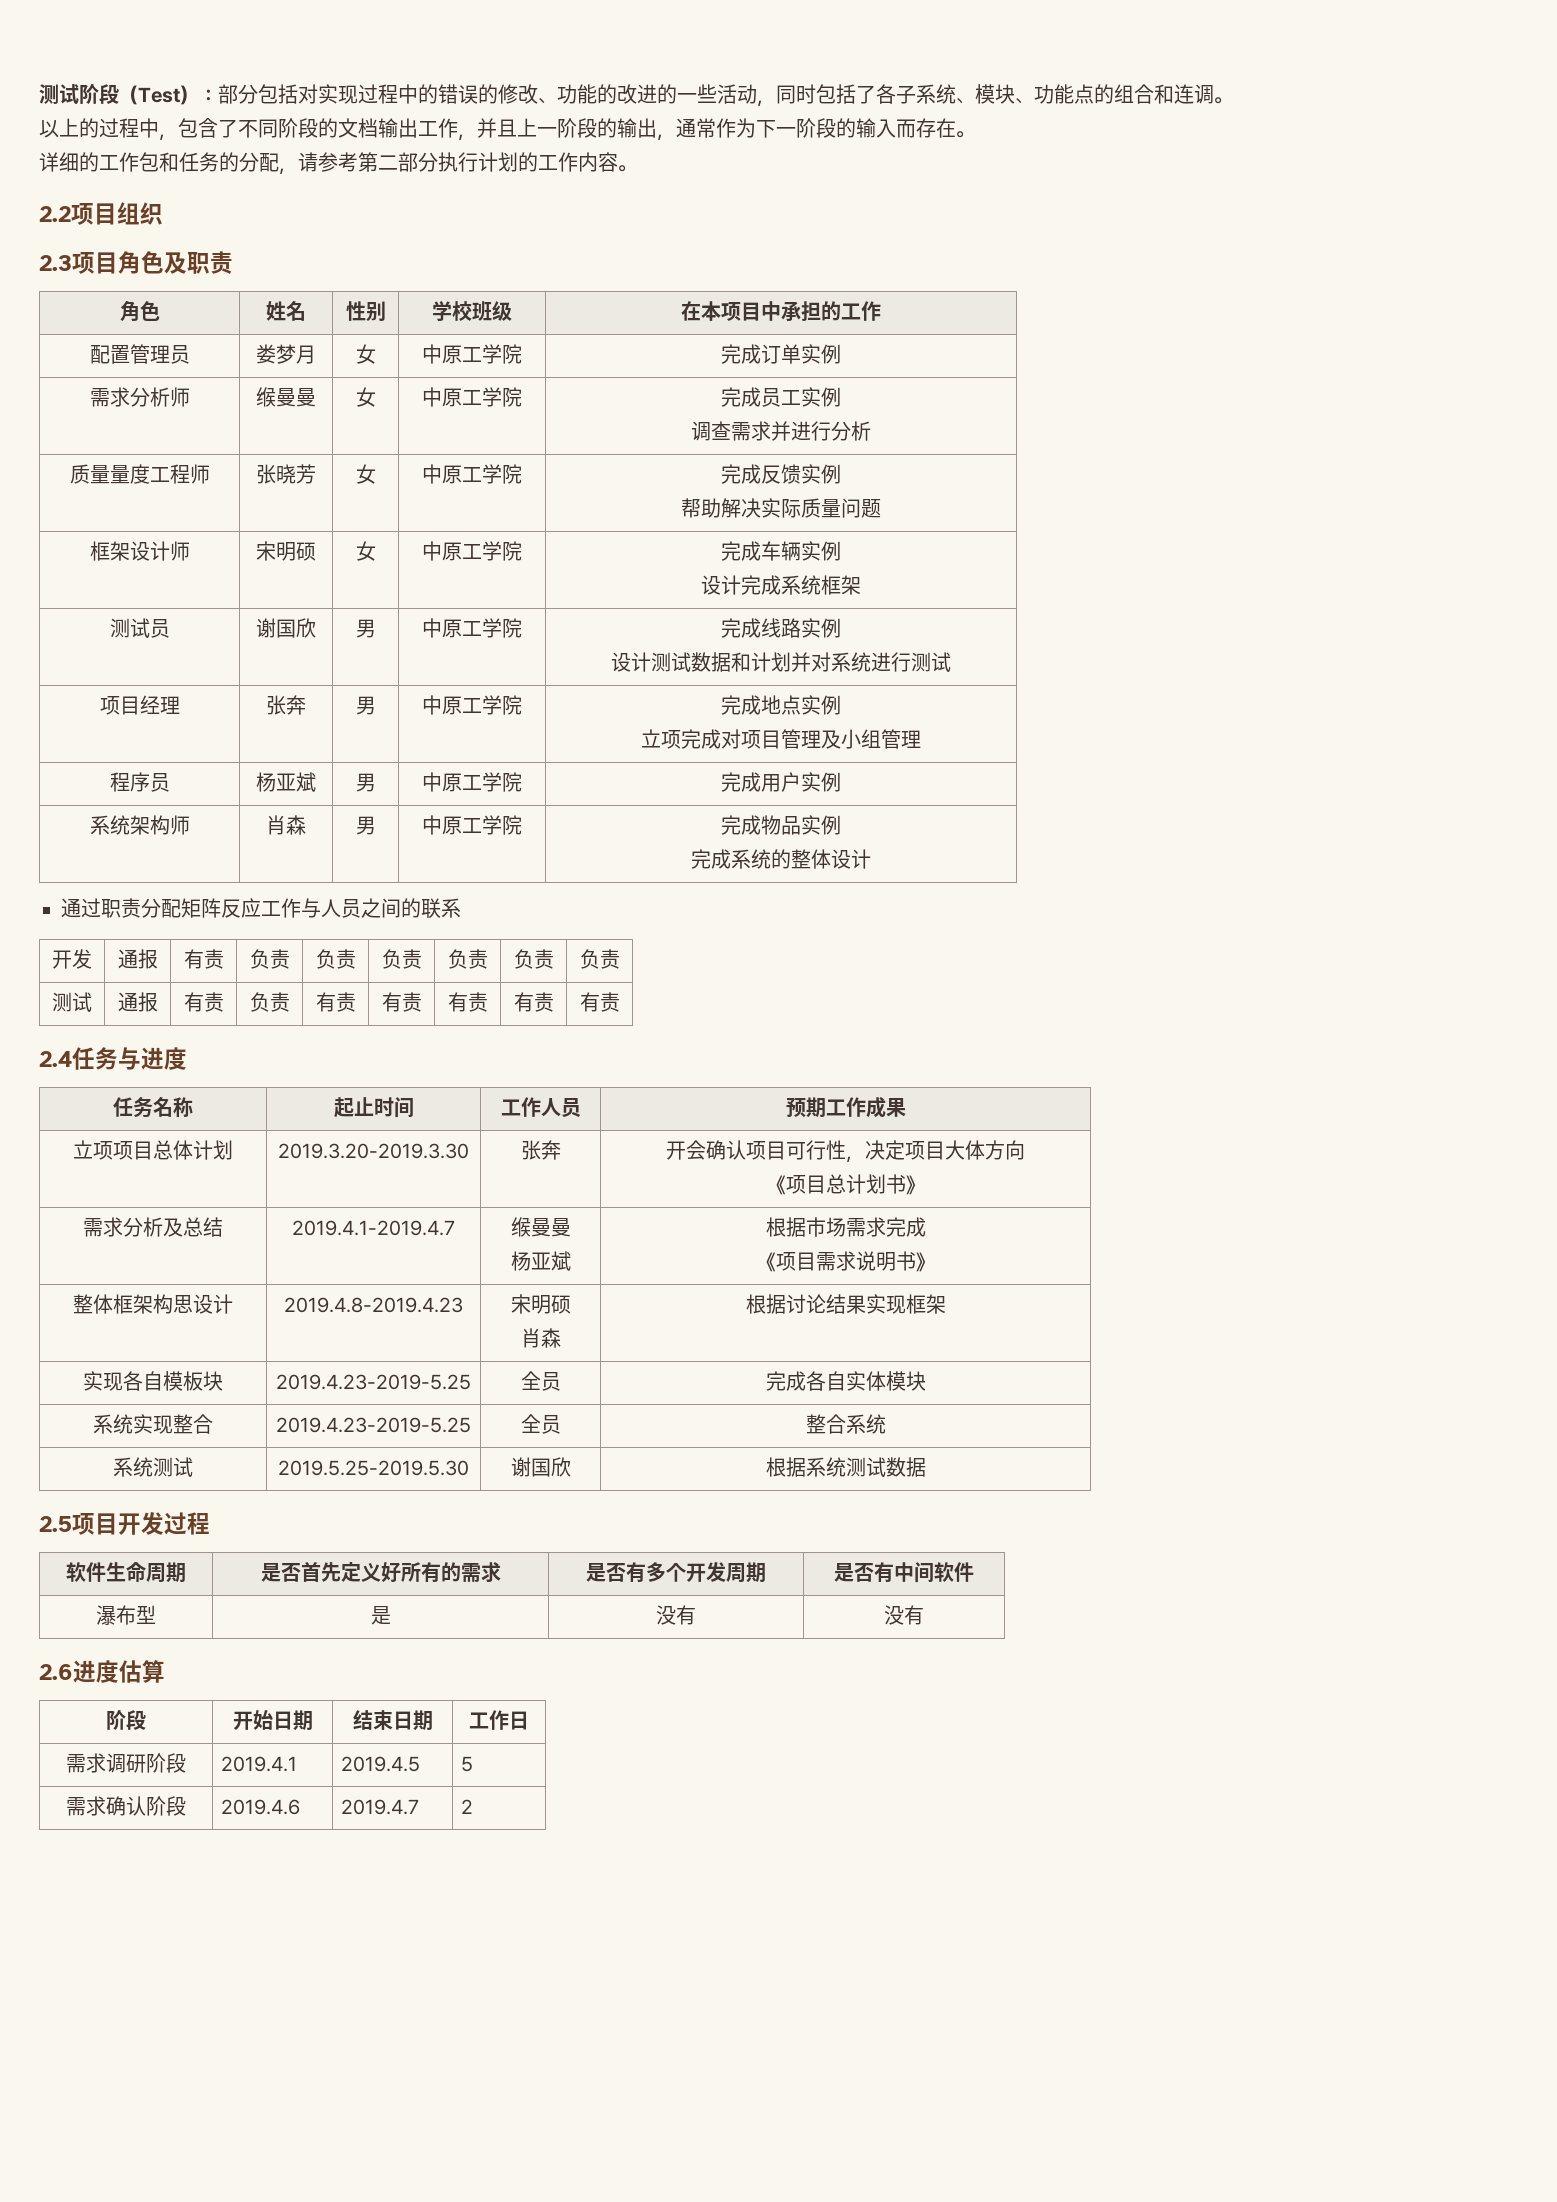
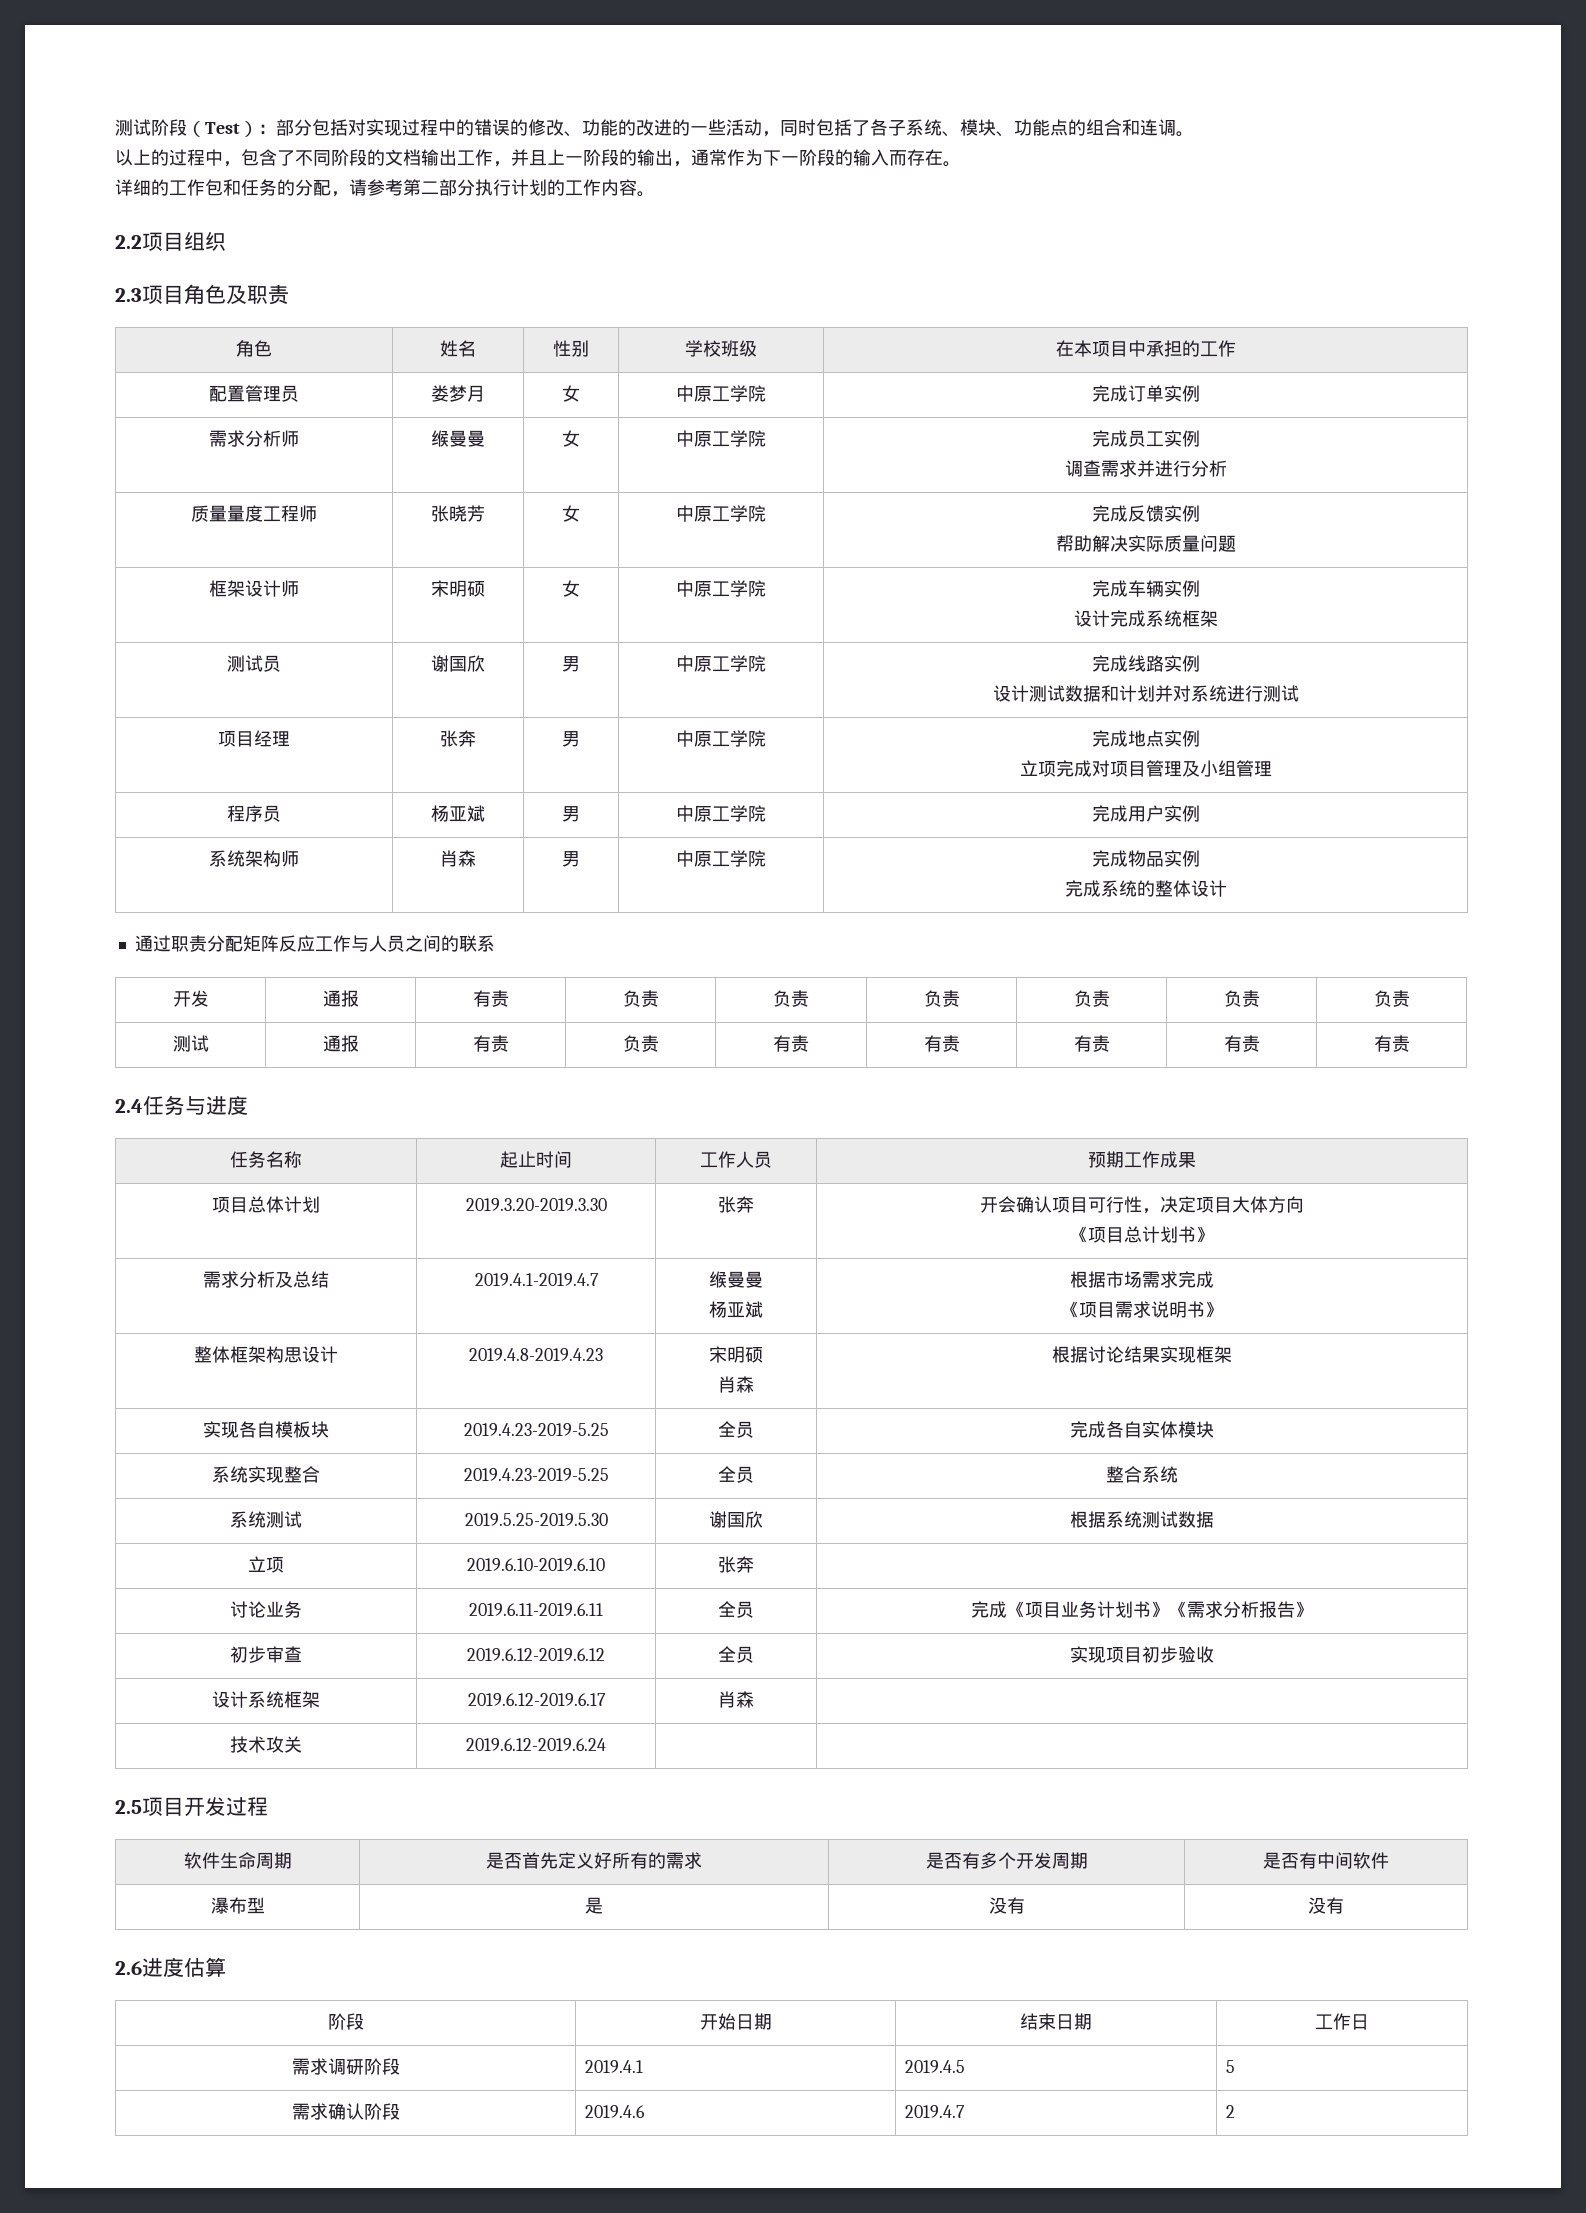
[73,1140,113,1160] 立项 -> (1196, 1160) none
(926, 1467) none -> [248,1556,284,1573] [467,1558,605,1571] [718,1556,754,1573] [230,1601,302,1618] [469,1603,603,1616] [718,1601,754,1618] [970,1601,1313,1618] [230,1646,302,1663] [467,1648,605,1661] [718,1646,754,1663] [1070,1646,1214,1663] [212,1691,320,1708] [467,1693,606,1706] [718,1691,754,1708] [230,1736,302,1753] [466,1738,606,1751] // 立项 | 2019.6.10-2019.6.10 | 张奔 | // 讨论业务 | 2019.6.11-2019.6.11 | 全员 | 完成《项目业务计划书》《需求分析报告》 // 初步审查 | 2019.6.12-2019.6.12 | 全员 | 实现项目初步验收 // 设计系统框架 | 2019.6.12-2019.6.17 | 肖森 | // 技术攻关 | 2019.6.12-2019.6.24 | |

